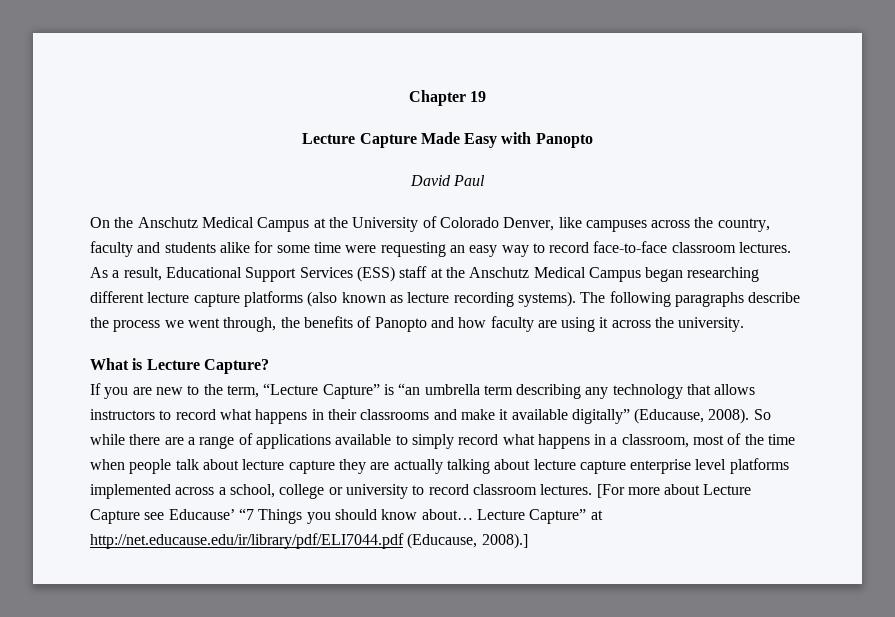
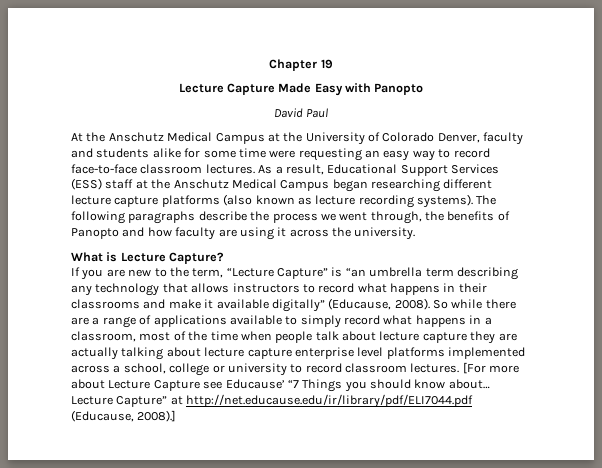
[90,217,110,228] On -> [71,133,83,142] At
[558,217,770,232] like campuses across the country, -> (480, 138) none

